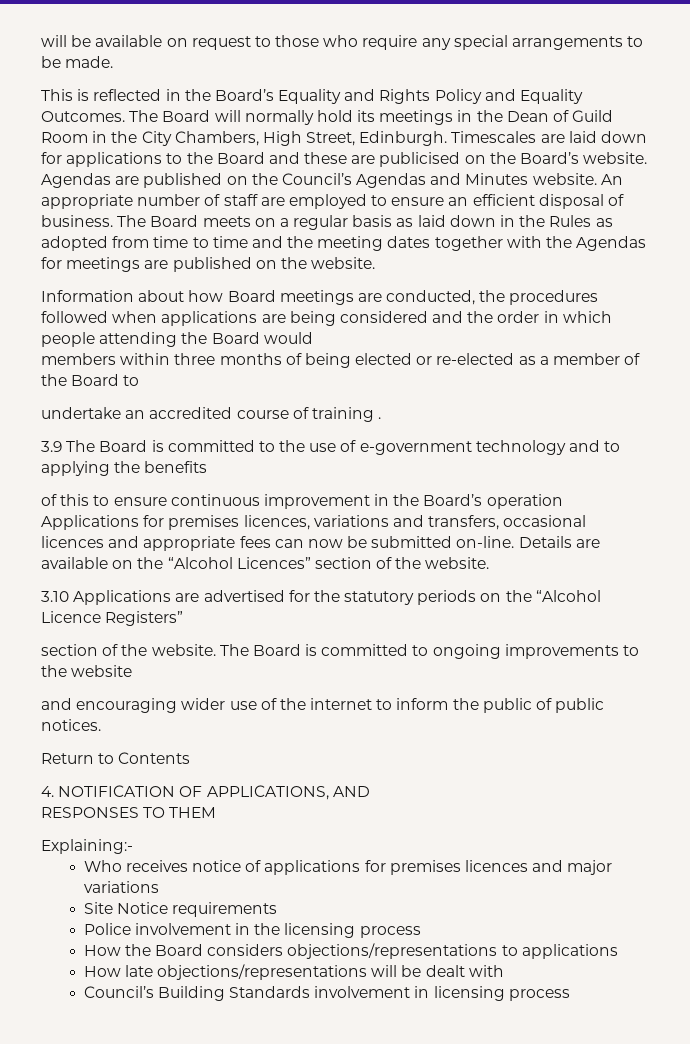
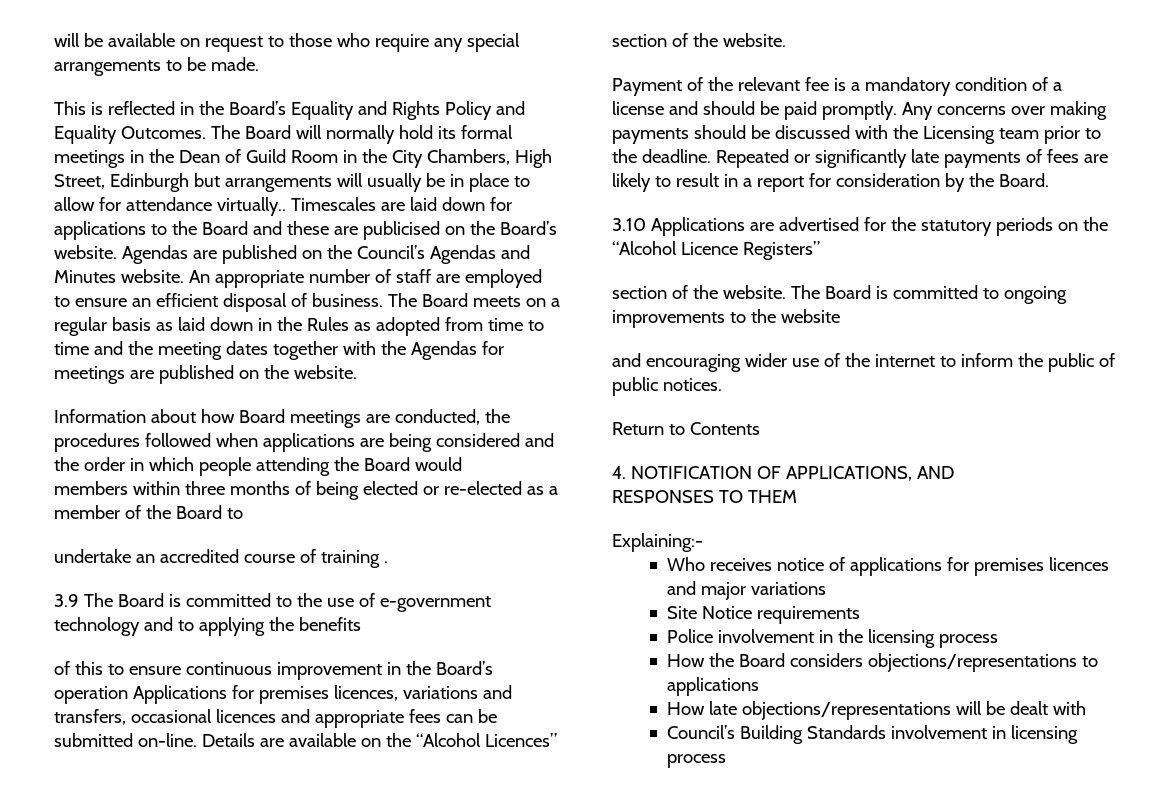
(376, 116) none -> [460,125,513,139] formal
[359,131,448,146] Edinburgh. -> [109,173,530,192] [54,197,286,216] Edinburgh but arrangements will usually be in place to allow for attendance virtually..
[307,539,343,548] now -> (473, 718) none
(490, 563) none -> [612,77,1062,96] [612,101,1107,120] [612,125,1101,144] [612,149,1108,168] [612,173,1049,192] // Payment of the relevant fee is a mandatory condition of a license and should be paid promptly. Any concerns over making payments should be discussed with the Licensing team prior to the deadline. Repeated or significantly late payments of fees are likely to result in a report for consideration by the Board.

